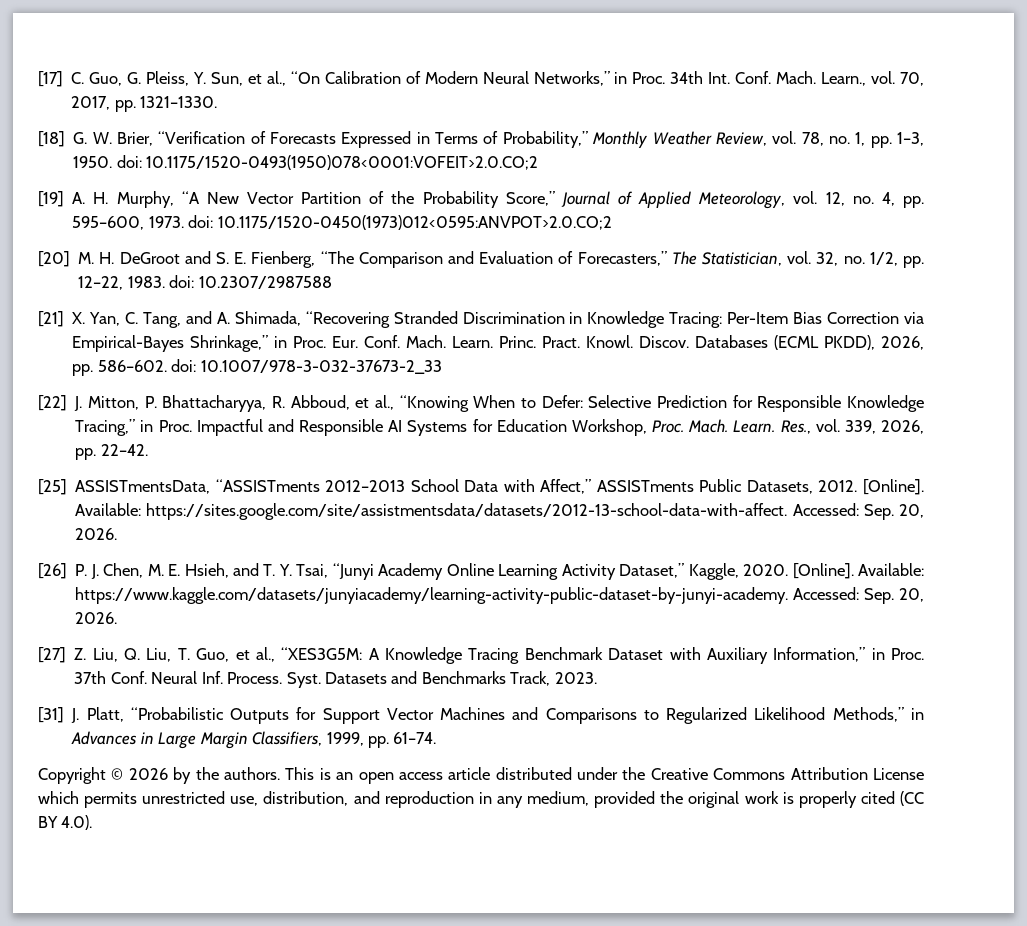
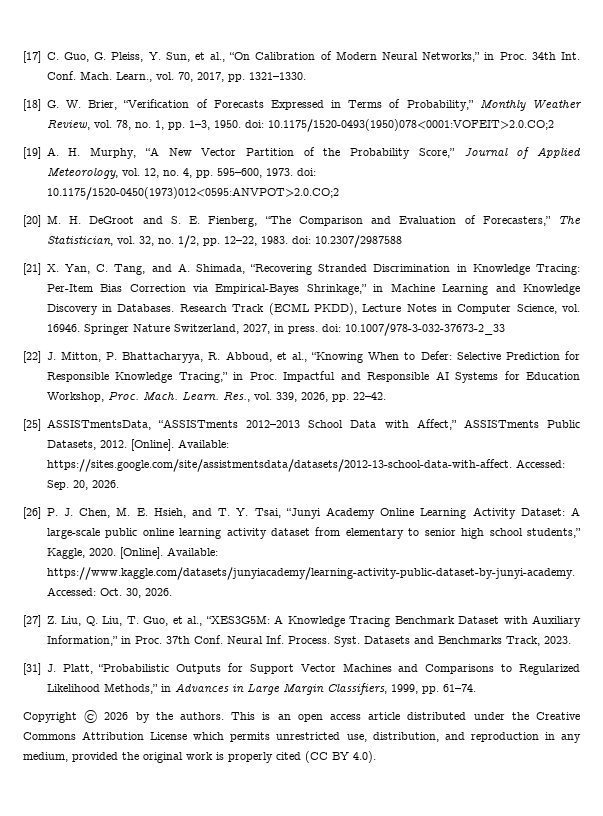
[293,335,925,350] [72,360,167,376] Proc. Eur. Conf. Mach. Learn. Princ. Pract. Knowl. Discov. Databases (ECML PKDD), 2026, pp. 586–602. -> [390,283,581,295] [46,303,581,315] [46,324,318,335] Machine Learning and Knowledge Discovery in Databases. Research Track (ECML PKDD), Lecture Notes in Computer Science, vol. 16946. Springer Nature Switzerland, 2027, in press.
[619,563,685,578] Dataset,” -> [520,507,580,516] [46,527,581,539] Dataset: A large-scale public online learning activity dataset from elementary to senior high school students,”
[864,588,924,604] Sep. 20, -> [99,588,141,598] Oct. 30,

